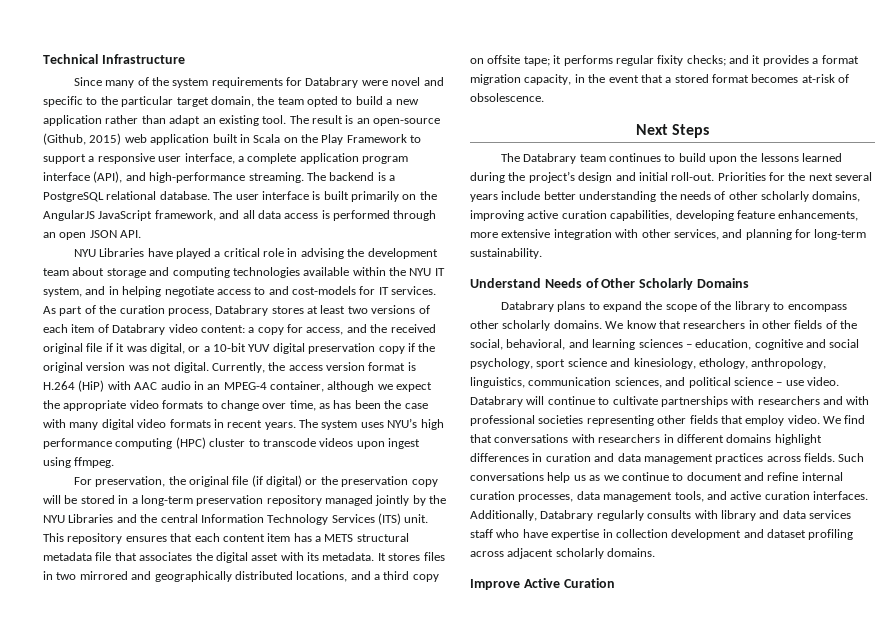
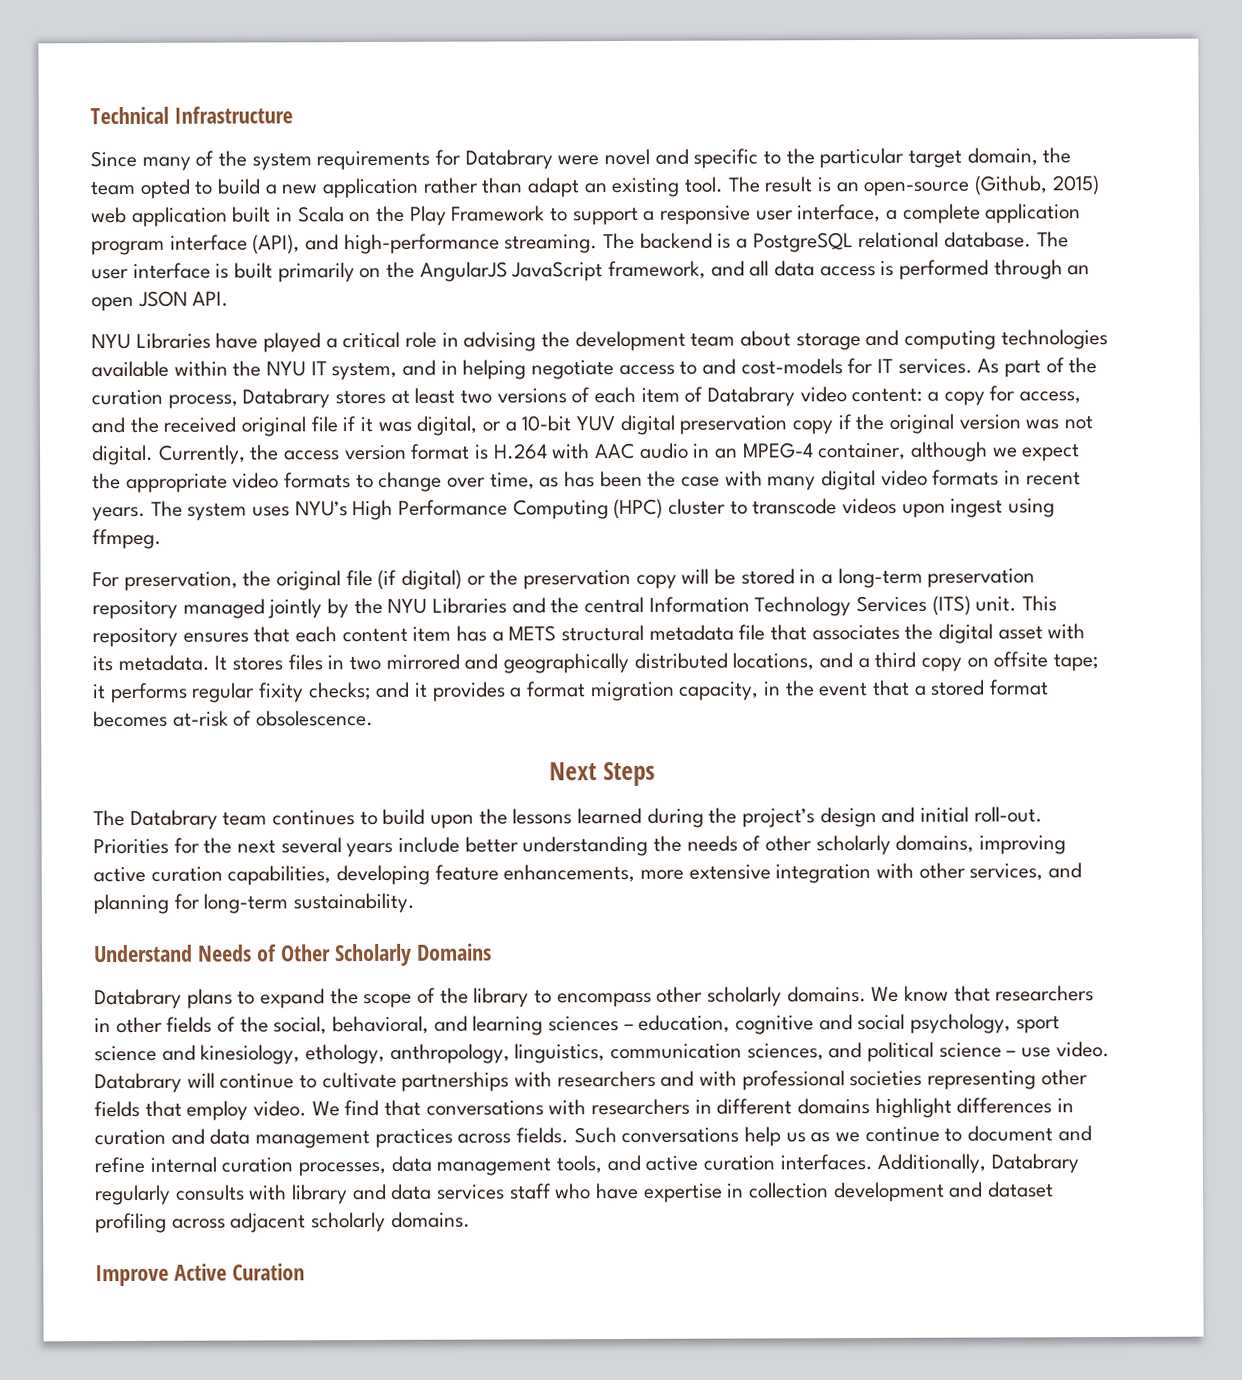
[78,380,105,392] (HiP) -> (548, 451) none
[420,419,444,430] [43,438,173,449] high performance computing -> [352,499,609,521] High Performance Computing

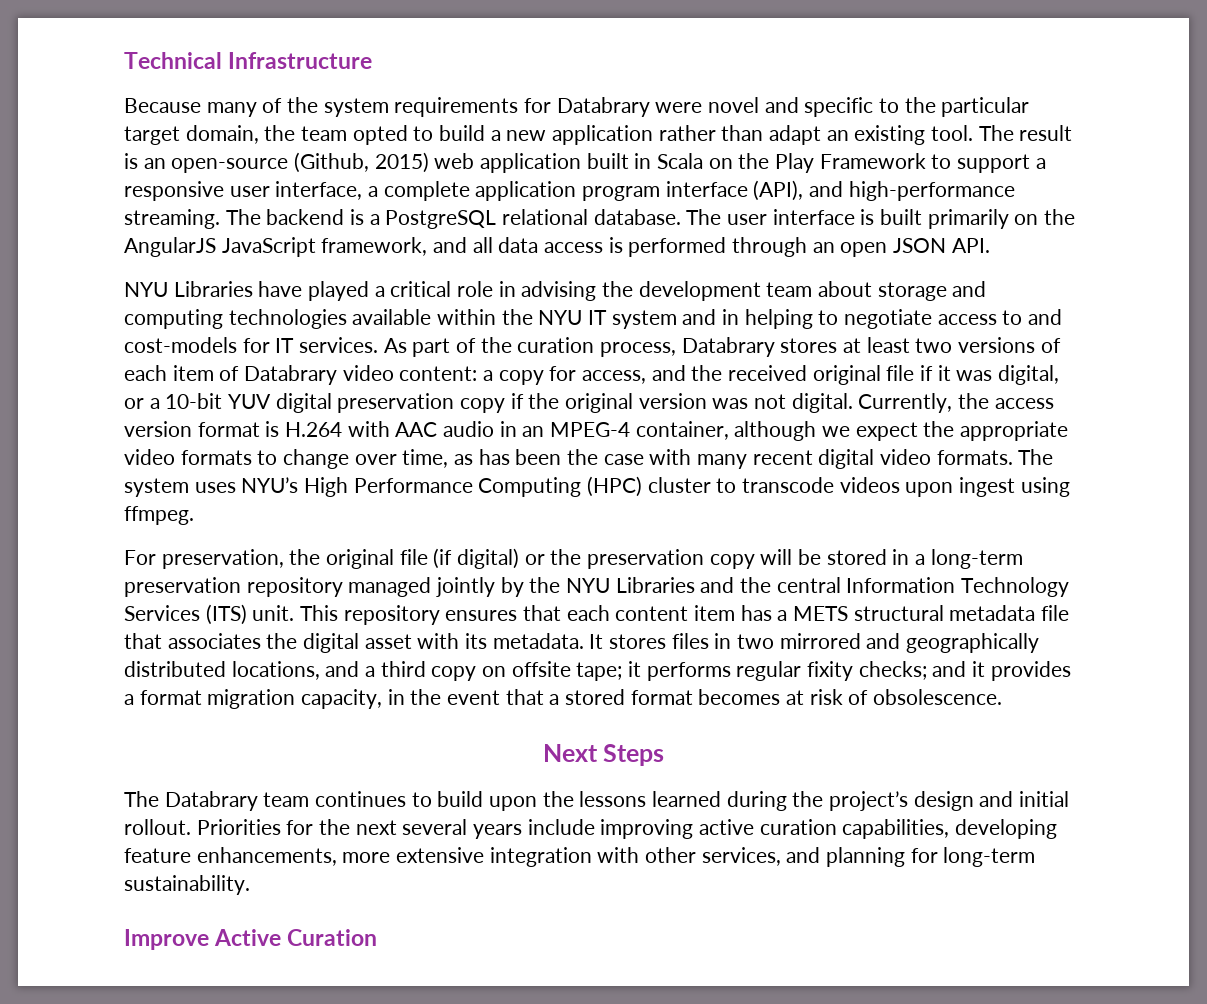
[90,150,137,168] Since -> [124,98,201,113] Because
[331,361,398,381] system, -> [611,310,677,329] system
(527, 369) none -> [818,310,839,325] to
(817, 483) none -> [752,450,813,465] recent
[932,469,1081,486] [92,506,146,522] formats in recent years. -> [936,450,1013,465] formats.
[172,710,229,727] at-risk -> [786,689,843,705] at risk
[973,806,1043,823] roll-out. -> [124,819,191,835] rollout.
[464,834,975,857] better understanding the needs of other scholarly domains, -> (595, 827) none
[94,943,492,967] [94,985,1095,1010] [94,1013,1060,1036] [94,1041,1110,1065] [94,1069,1088,1094] [94,1097,1075,1121] [94,1125,1092,1149] [94,1153,1080,1177] [94,1181,1055,1206] [95,1211,471,1234] // Understand Needs of Other Scholarly Domains // Databrary plans to expand the scope of the library to encompass other scholarly domains. We know that researchers in other fields of the social, behavioral, and learning sciences – education, cognitive and social psychology, sport science and kinesiology, ethology, anthropology, linguistics, communication sciences, and political science – use video. Databrary will continue to cultivate partnerships with researchers and with professional societies representing other fields that employ video. We find that conversations with researchers in different domains highlight differences in curation and data management practices across fields. Such conversations help us as we continue to document and refine internal curation processes, data management tools, and active curation interfaces. Additionally, Databrary regularly consults with library and data services staff who have expertise in collection development and dataset profiling across adjacent scholarly domains. -> (250, 885) none

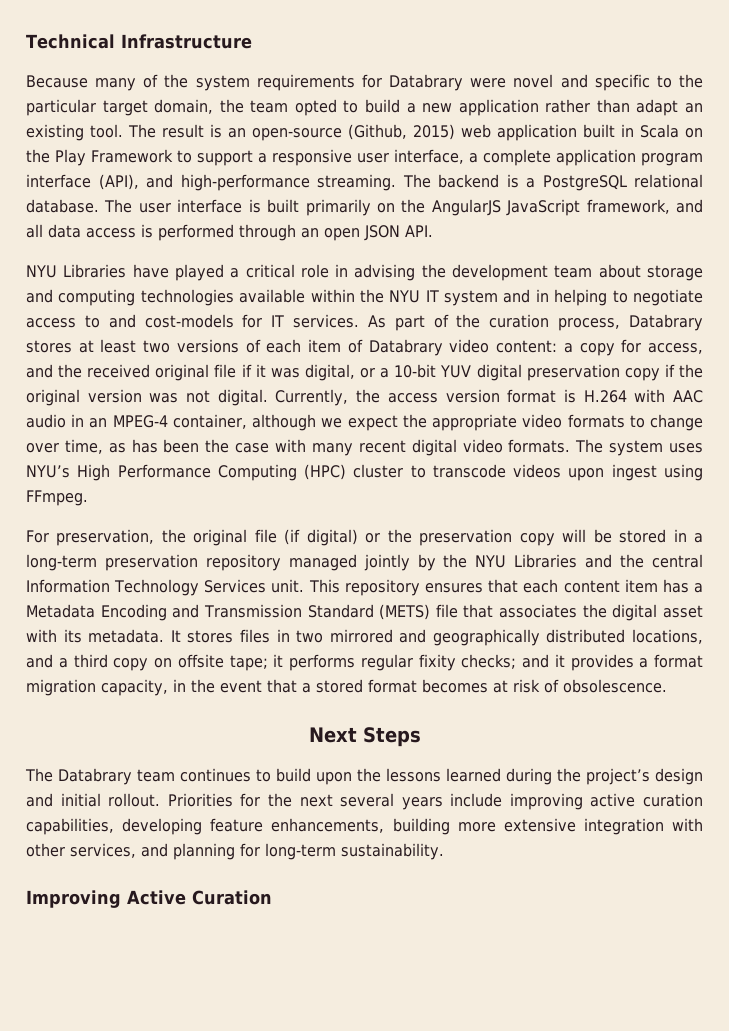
[124,506,194,525] ffmpeg. -> [26,490,88,506] FFmpeg.
[205,604,247,625] (ITS) -> (267, 586) none
[793,605,1036,621] METS structural metadata -> [26,604,431,621] Metadata Encoding and Transmission Standard (METS)
(337, 856) none -> [392,818,450,835] building
[124,929,209,950] Improve -> [26,890,121,908] Improving

